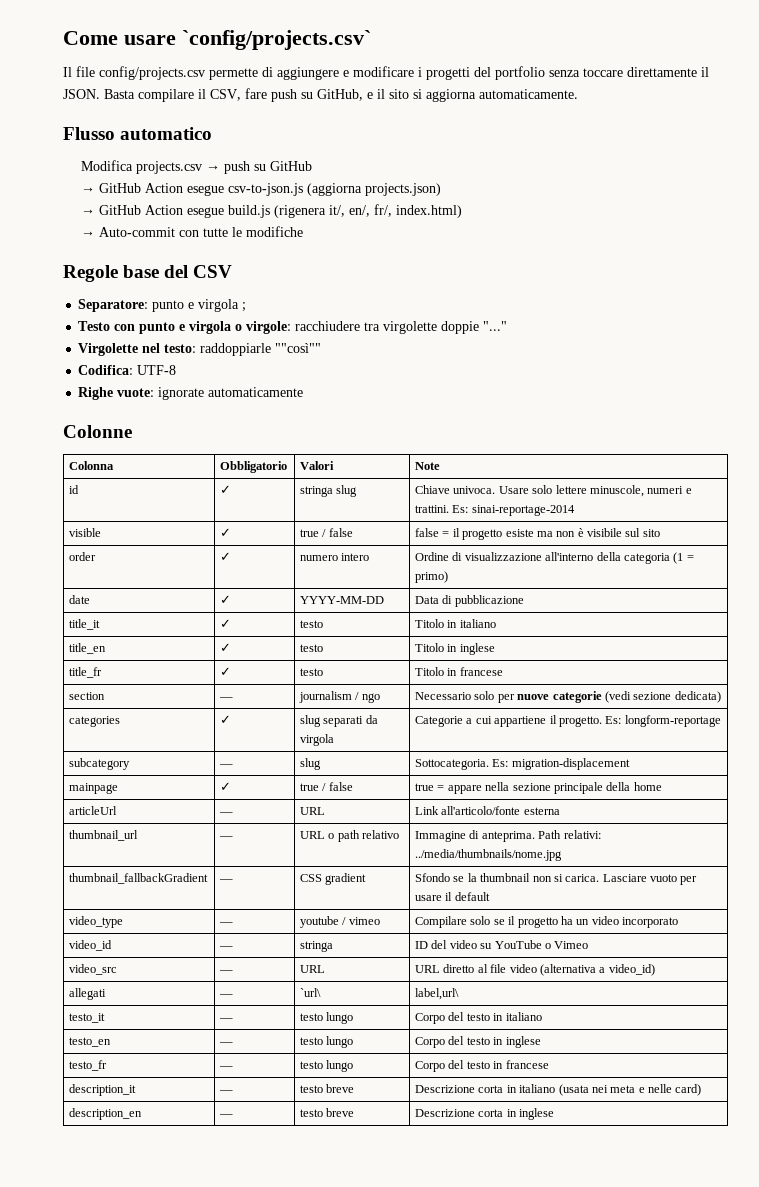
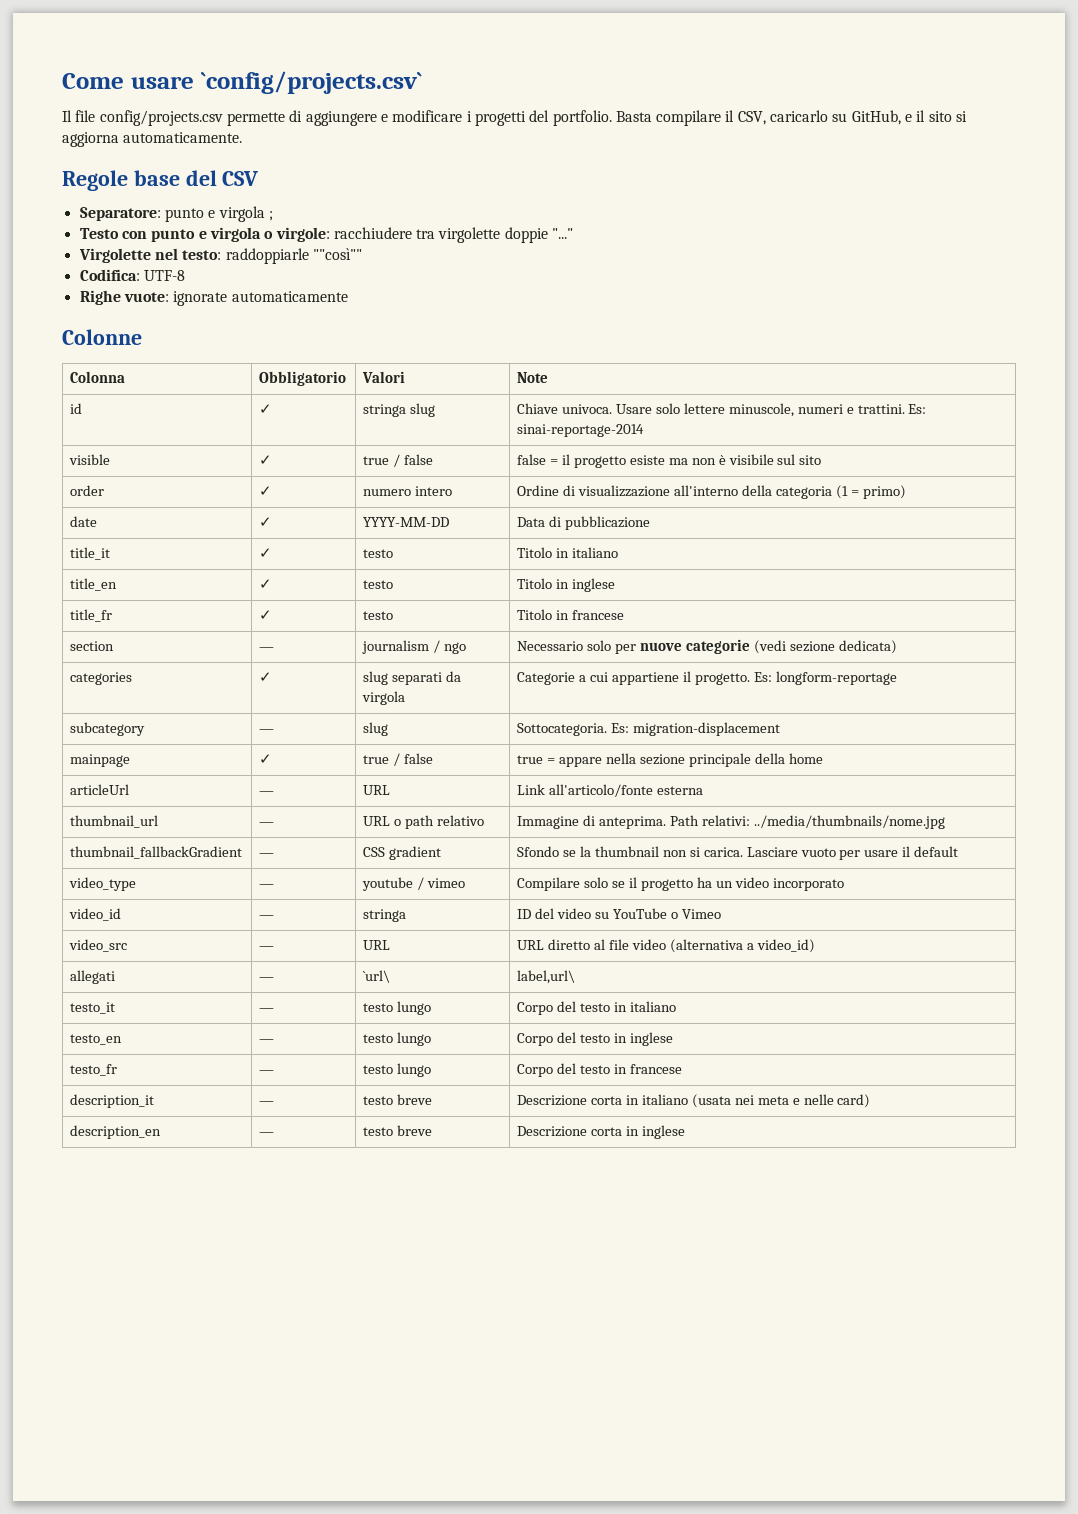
[495,66,709,80] [63,89,100,99] portfolio senza toccare direttamente il JSON. -> [552,110,612,126] portfolio.
[245,88,297,102] fare push -> [770,110,829,122] caricarlo
[63,127,213,140] [80,160,312,174] [80,183,441,196] [80,204,462,218] [80,226,303,237] // Flusso automatico // Modifica projects.csv → push su GitHub // → GitHub Action esegue csv-to-json.js (aggiorna projects.json) // → GitHub Action esegue build.js (rigenera it/, en/, fr/, index.html) // → Auto-commit con tutte le modifiche -> (243, 137) none

